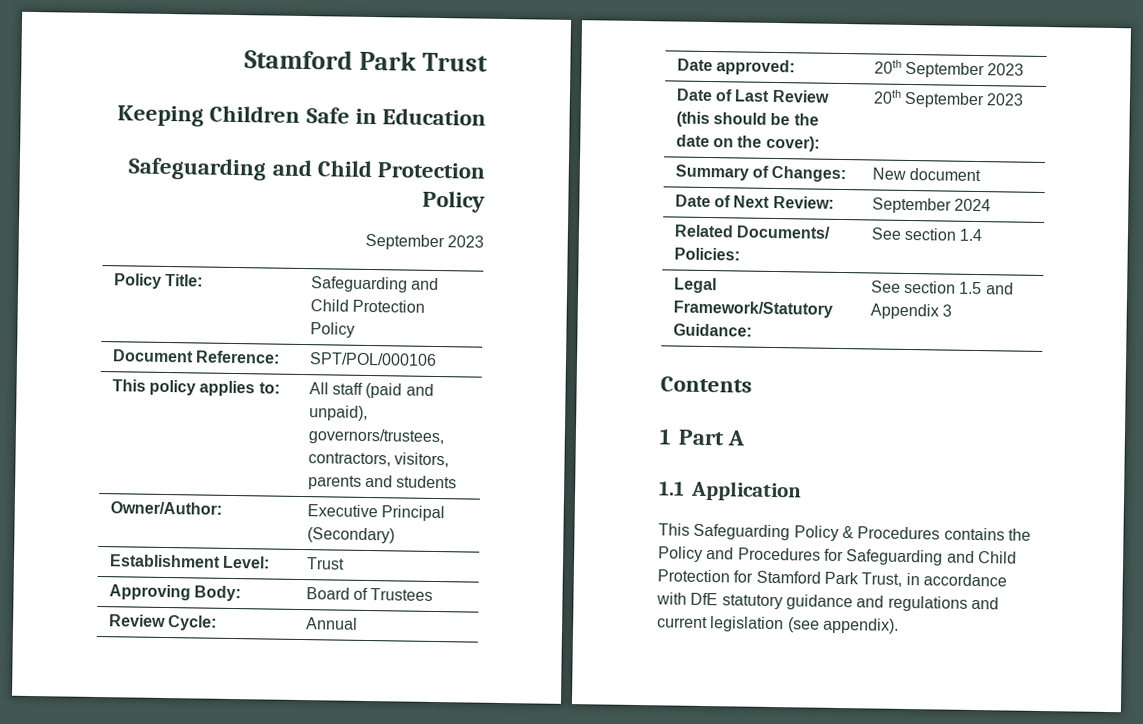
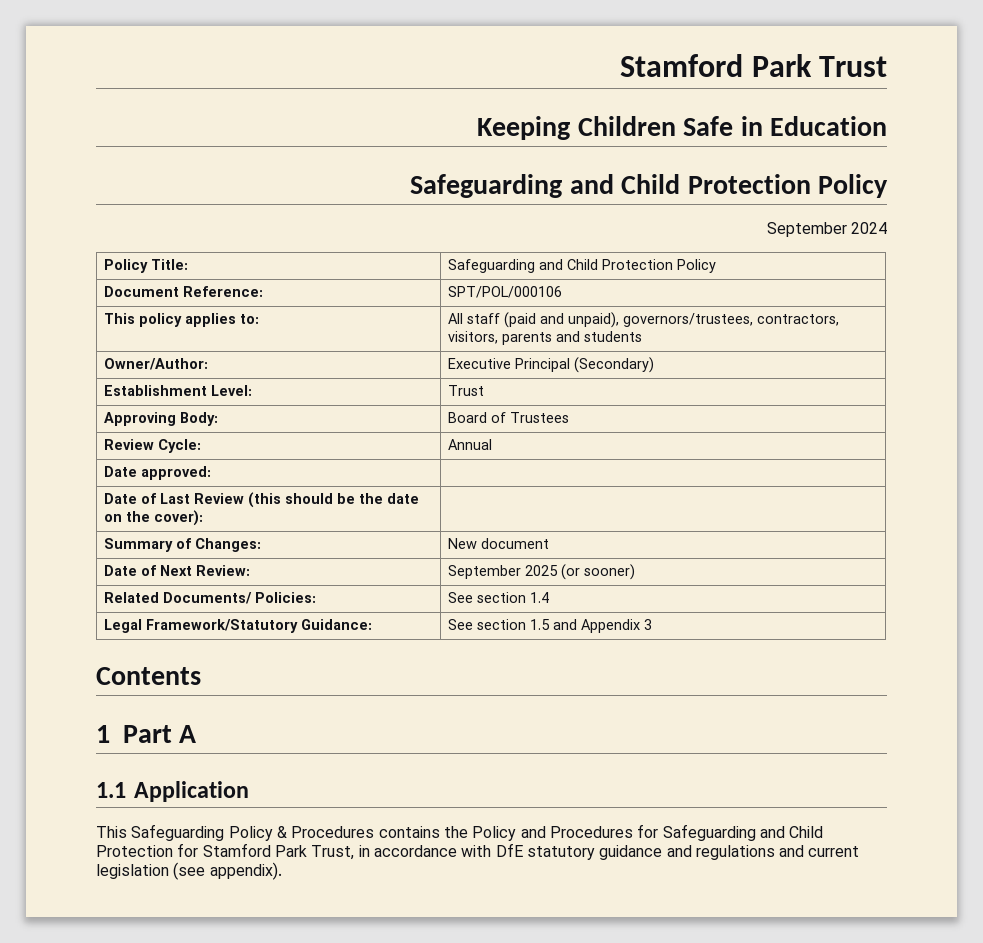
[447,235,484,248] 2023 -> [851,222,888,234] 2024
[873,59,1025,79] 20th September 2023 -> (212, 473) none
[872,89,1025,109] 20th September 2023 -> (204, 518) none
[954,198,992,212] 2024 -> [525,564,636,580] 2025 (or sooner)

